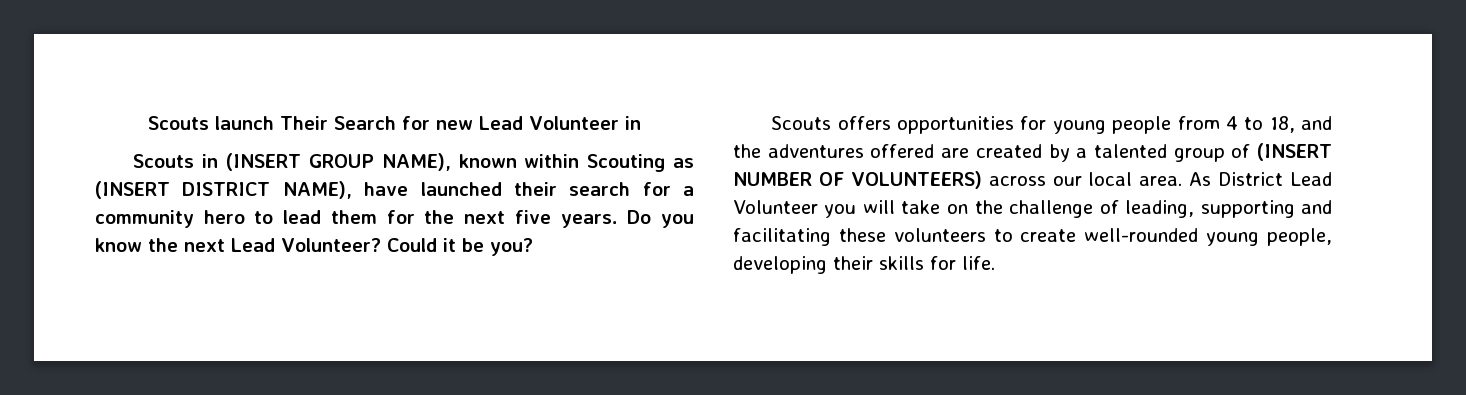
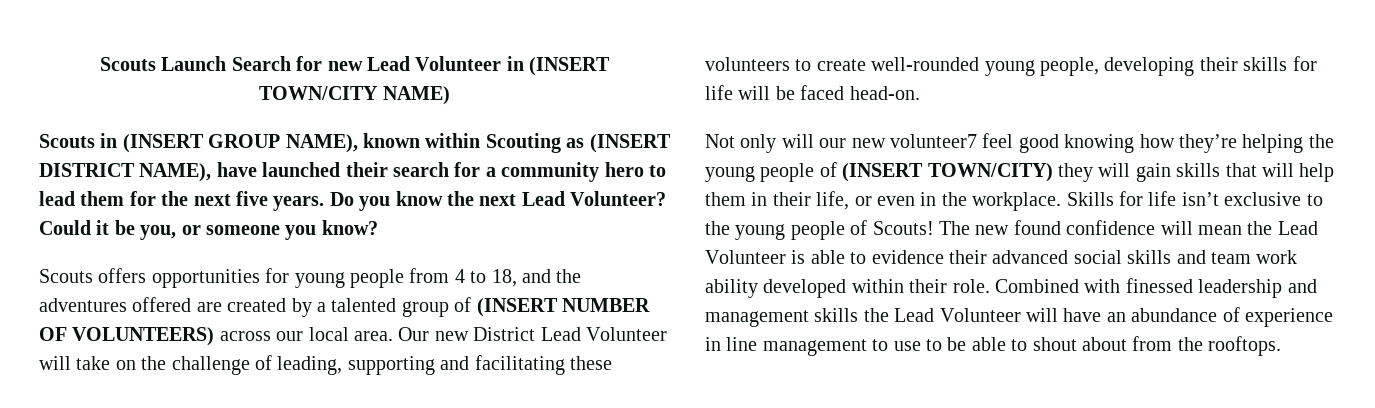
[148,116,329,130] Scouts launch Their -> [99,56,227,71] Scouts Launch
(641, 123) none -> [529,57,611,76] [259,86,450,105] (INSERT TOWN/CITY NAME)
[489,238,533,256] you? -> [140,220,378,240] you, or someone you know?
[1189,172,1212,186] As -> [398,327,469,341] Our new
[824,204,857,218] you -> (667, 334) none
[962,256,995,270] life. -> [705,85,920,100] [705,133,1334,153] [705,162,1335,182] [705,191,1323,211] [705,220,1318,240] [705,250,1298,264] [705,278,1317,298] [705,307,1333,327] [705,336,1282,356] life will be faced head-on. // Not only will our new volunteer7 feel good knowing how they’re helping the young people of (INSERT TOWN/CITY) they will gain skills that will help them in their life, or even in the workplace. Skills for life isn’t exclusive to the young people of Scouts! The new found confidence will mean the Lead Volunteer is able to evidence their advanced social skills and team work ability developed within their role. Combined with finessed leadership and management skills the Lead Volunteer will have an abundance of experience in line management to use to be able to shout about from the rooftops.

